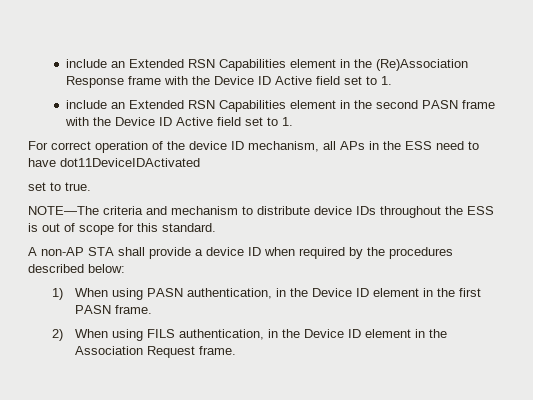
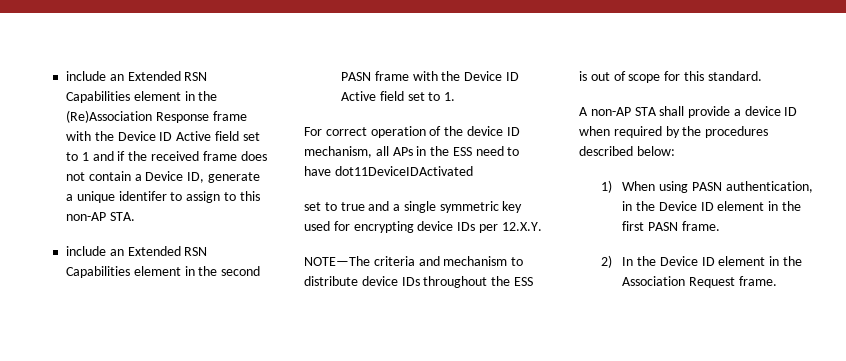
[380,76,392,85] 1. -> [81,151,267,161] [66,171,260,183] [66,191,260,203] [66,212,135,221] 1 and if the received frame does not contain a Device ID, generate a unique identifer to assign to this non-AP STA.
[65,182,91,191] true. -> [340,201,523,213] [304,221,542,233] true and a single symmetric key used for encrypting device IDs per 12.X.Y.
[75,329,279,341] When using FILS authentication, in -> [622,257,634,266] In

